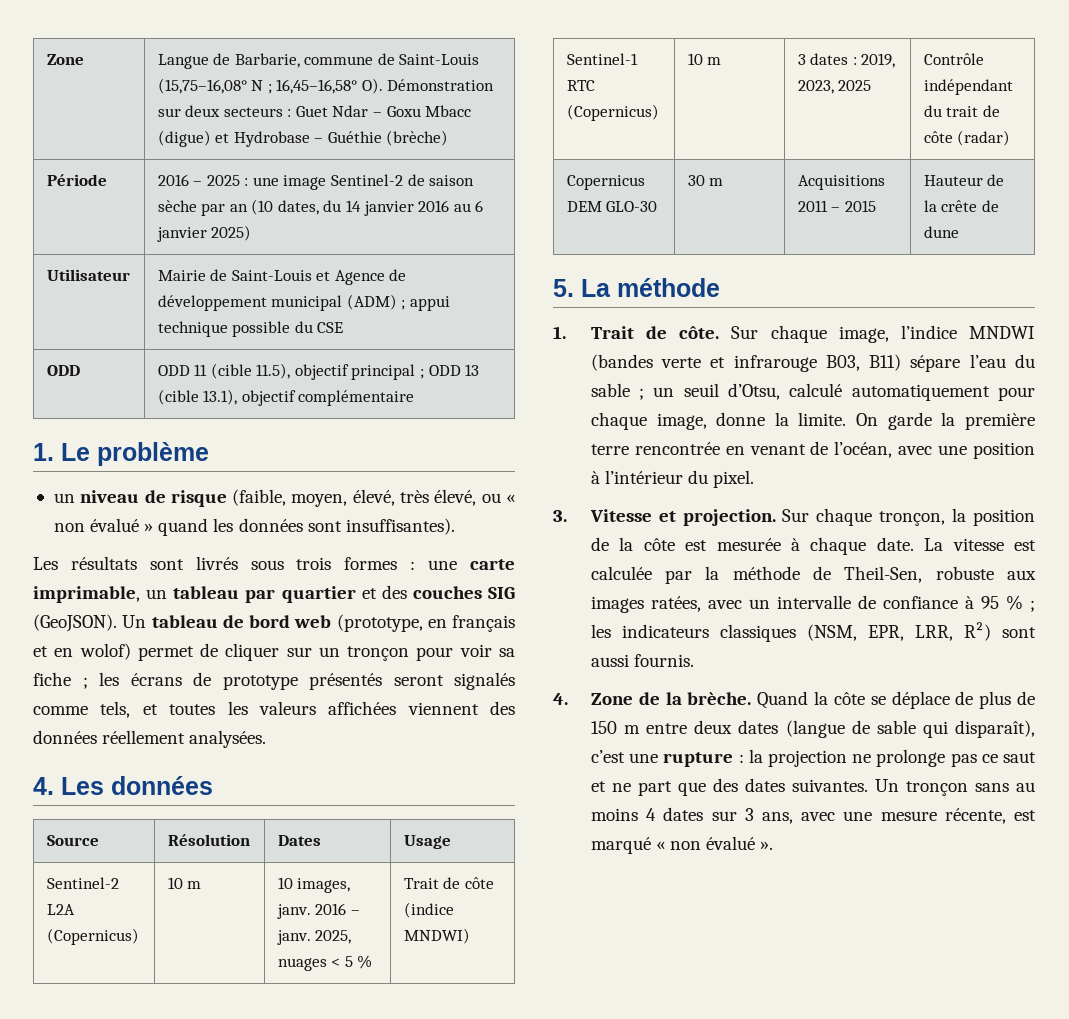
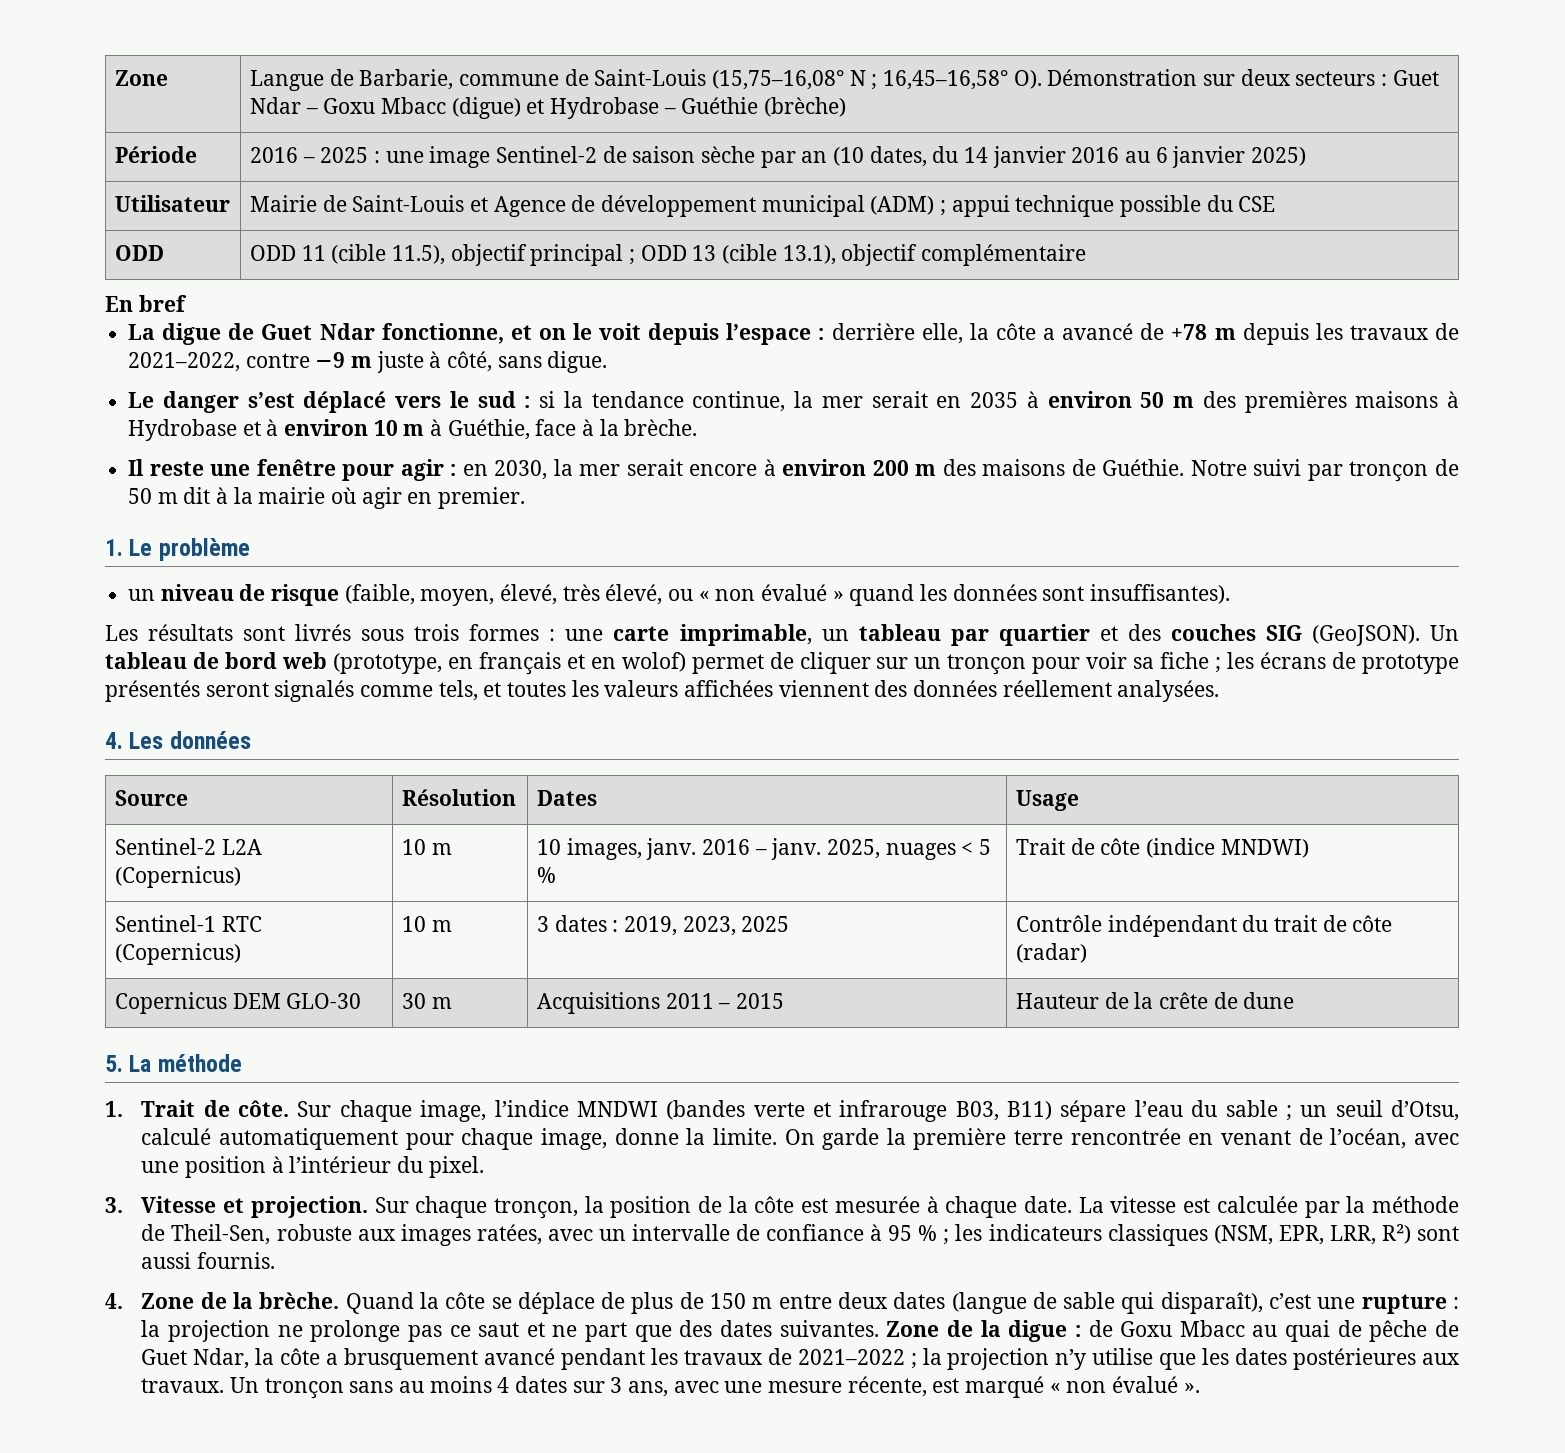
(415, 398) none -> [105,295,187,312] [128,323,1459,345] [128,351,608,373] [128,391,1460,413] [128,419,698,441] [128,459,1459,482] [128,487,526,509] // En bref // La digue de Guet Ndar fonctionne, et on le voit depuis l’espace : derrière elle, la côte a avancé de +78 m depuis les travaux de 2021–2022, contre −9 m juste à côté, sans digue. // Le danger s’est déplacé vers le sud : si la tendance continue, la mer serait en 2035 à environ 50 m des premières maisons à Hydrobase et à environ 10 m à Guéthie, face à la brèche. // Il reste une fenêtre pour agir : en 2030, la mer serait encore à environ 200 m des maisons de Guéthie. Notre suivi par tronçon de 50 m dit à la mairie où agir en premier.
(868, 785) none -> [886,1320,1459,1342] [141,1348,1460,1370] [141,1378,225,1393] Zone de la digue : de Goxu Mbacc au quai de pêche de Guet Ndar, la côte a brusquement avancé pendant les travaux de 2021–2022 ; la projection n’y utilise que les dates postérieures aux travaux.

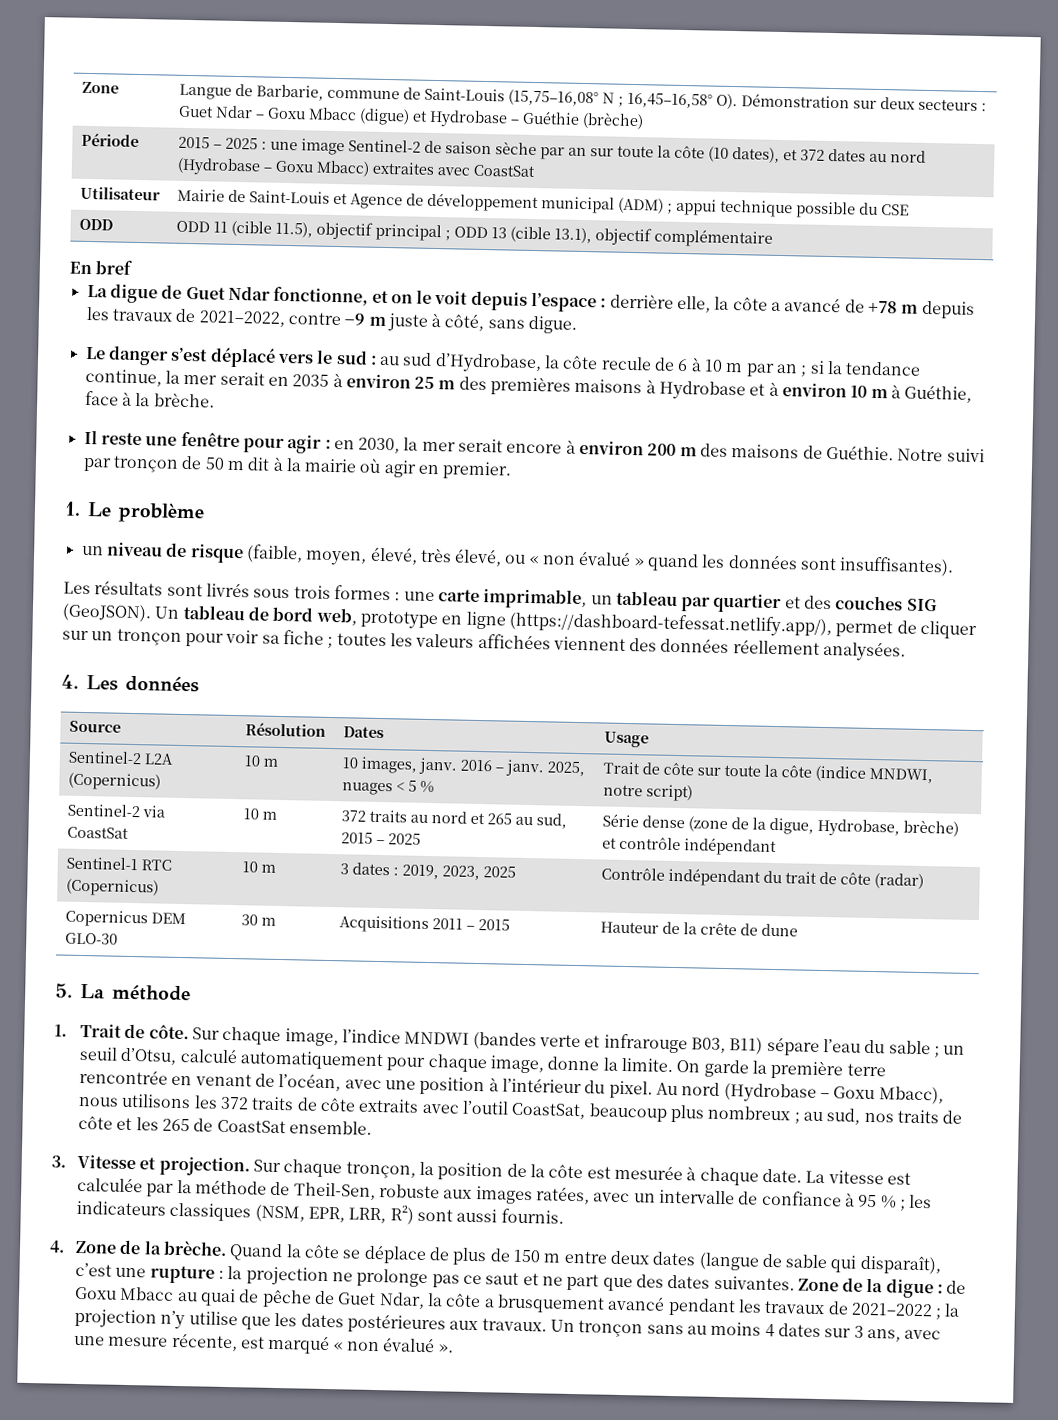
[249,147,298,163] 2016 -> [177,136,210,149] 2015
[832,146,1307,168] (10 dates, du 14 janvier 2016 au 6 janvier 2025) -> [589,145,926,163] [176,157,536,178] sur toute la côte (10 dates), et 372 dates au nord (Hydrobase – Goxu Mbacc) extraites avec CoastSat
(531, 402) none -> [379,352,808,377] au sud d’Hydrobase, la côte recule de 6 à 10 m par an ;
[1140,392,1165,408] 50 -> [414,376,436,390] 25
[281,652,686,675] web (prototype, en français et en wolof) -> [315,607,832,638] web, prototype en ligne (https://dashboard-tefessat.netlify.app/),
[1227,652,1459,674] [105,680,502,702] les écrans de prototype présentés seront signalés comme tels, et -> (334, 642) none
[1145,838,1309,858] (indice MNDWI) -> [696,764,933,784] [602,784,693,802] [66,803,165,818] [66,826,129,839] [242,808,277,820] [340,809,567,829] [340,832,421,845] [601,813,959,837] [601,836,777,857] sur toute la côte (indice MNDWI, notre script) // Sentinel-2 via CoastSat | 10 m | 372 traits au nord et 265 au sud, 2015 – 2025 | Série dense (zone de la digue, Hydrobase, brèche) et contrôle indépendant
(484, 1167) none -> [655,1082,944,1105] [78,1093,963,1125] [78,1115,372,1135] Au nord (Hydrobase – Goxu Mbacc), nous utilisons les 372 traits de côte extraits avec l’outil CoastSat, beaucoup plus nombreux ; au sud, nos traits de côte et les 265 de CoastSat ensemble.

